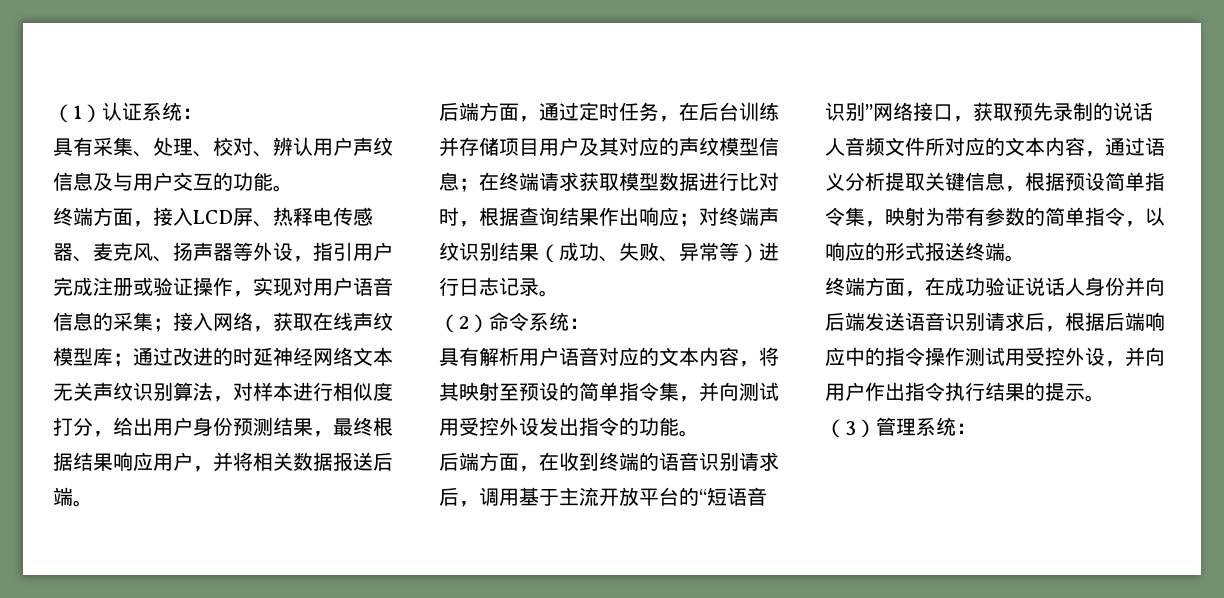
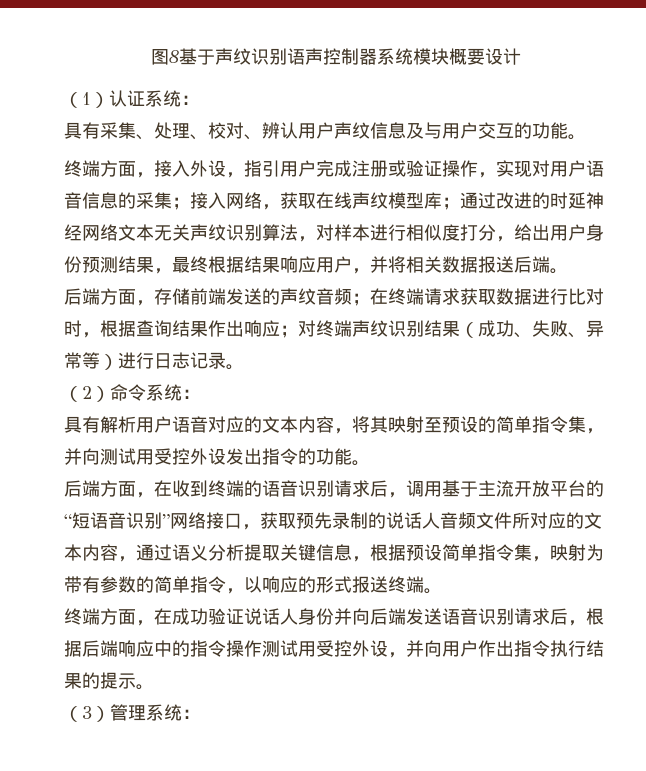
(53, 113) none -> [151,48,521,65] 图8基于声纹识别语声控制器系统模块概要设计 //
[193,207,373,227] [53,242,253,262] LCD屏、热释电传感器、麦克风、扬声器等 -> (190, 168) none
[539,102,779,122] [439,137,779,157] [439,172,459,191] 通过定时任务，在后台训练并存储项目用户及其对应的声纹模型信息 -> [154,288,352,305] 存储前端发送的声纹音频
[619,172,659,191] 模型 -> (496, 297) none

